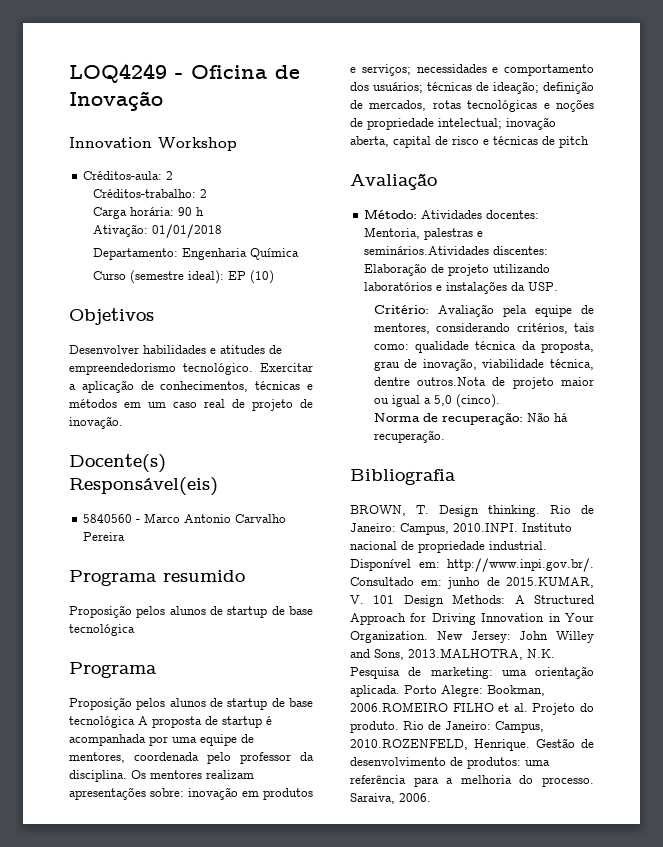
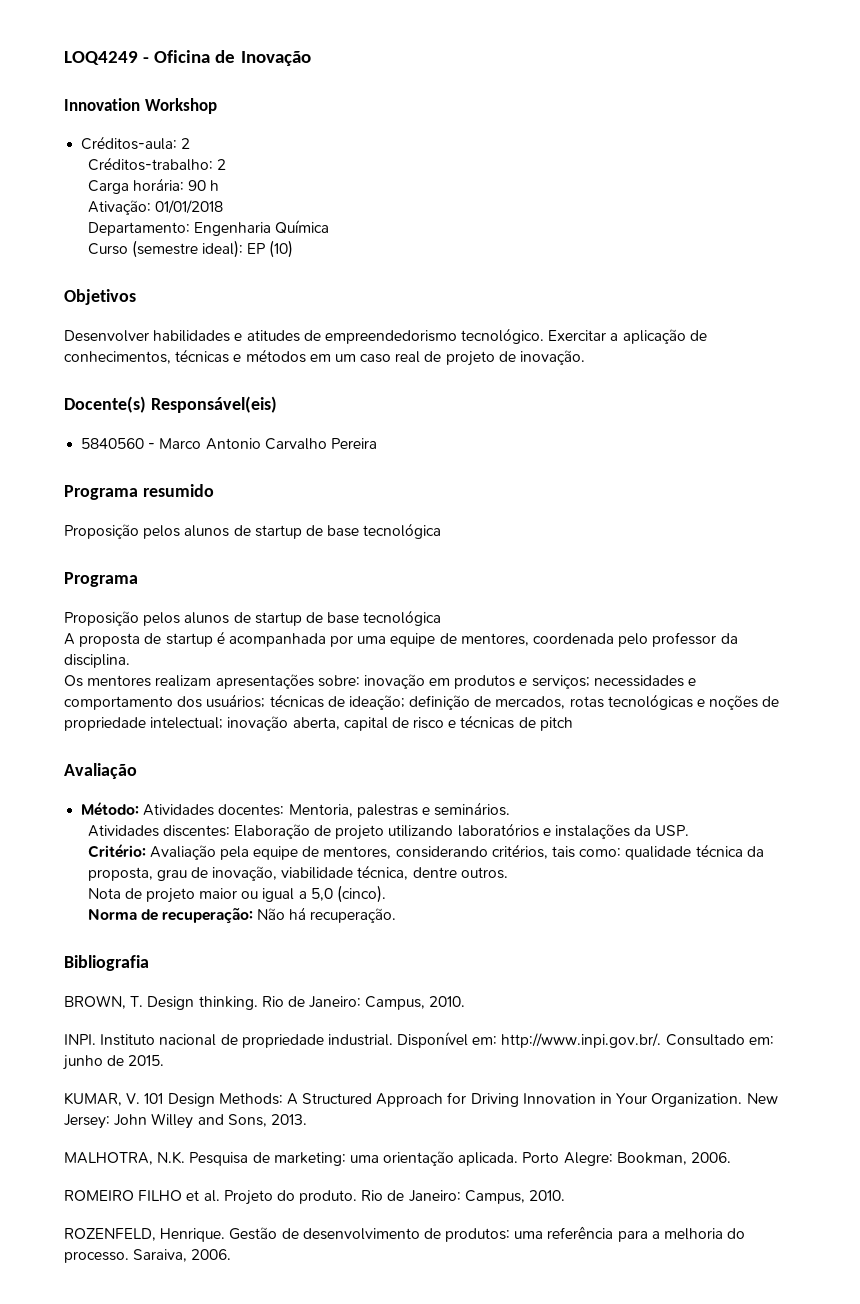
(135, 722) none -> (442, 618) //
(127, 776) none -> (130, 661) //
[364,246,490,255] seminários.Atividades -> [434,802,511,816] [87,825,159,837] seminários. // Atividades
[416,377,486,386] outros.Nota -> [460,867,508,879] [87,888,121,899] outros. // Nota
[453,523,518,532] 2010.INPI. -> [429,996,466,1007] [64,1034,96,1045] 2010. // INPI.
[506,576,594,588] 2015.KUMAR, -> [128,1055,165,1066] [64,1092,122,1106] 2015. // KUMAR,
[408,648,523,660] 2013.MALHOTRA, -> [270,1114,307,1125] [64,1152,153,1165] 2013. // MALHOTRA,
[350,702,448,712] 2006.ROMEIRO -> [691,1152,732,1163] [64,1190,134,1201] 2006. // ROMEIRO
[350,739,468,750] 2010.ROZENFELD, -> [529,1190,566,1201] [64,1228,156,1241] 2010. // ROZENFELD,

